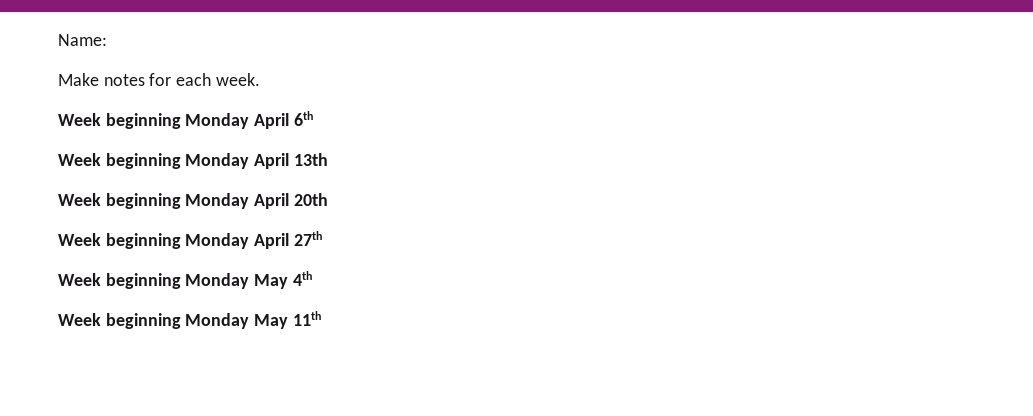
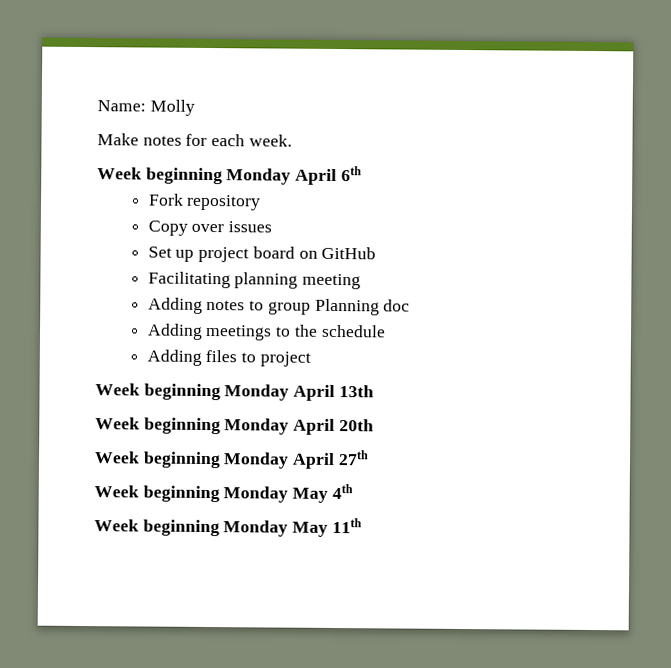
(107, 40) none -> [149,99,195,116] Molly
(313, 118) none -> [148,193,262,211] [147,220,273,236] [147,246,377,263] [147,271,362,290] [147,297,411,316] [146,323,386,341] [146,349,311,367] // Fork repository // Copy over issues // Set up project board on GitHub // Facilitating planning meeting // Adding notes to group Planning doc // Adding meetings to the schedule // Adding files to project

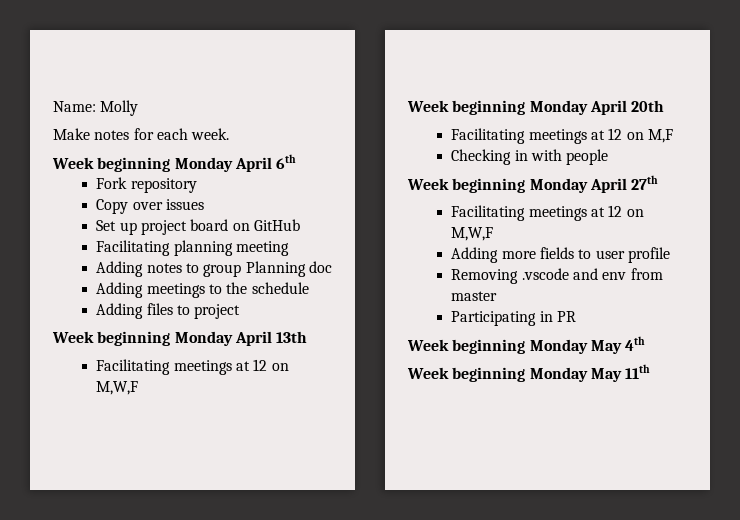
(374, 391) none -> [96,359,289,375] [96,381,139,395] // Facilitating meetings at 12 on M,W,F
(374, 425) none -> [451,128,673,144] [451,149,609,165] // Facilitating meetings at 12 on M,F // Checking in with people
(369, 458) none -> [451,205,644,221] [451,227,494,241] [451,247,670,263] [451,268,663,284] [451,291,498,301] [451,311,576,326] // Facilitating meetings at 12 on M,W,F // Adding more fields to user profile // Removing .vscode and env from master // Participating in PR

